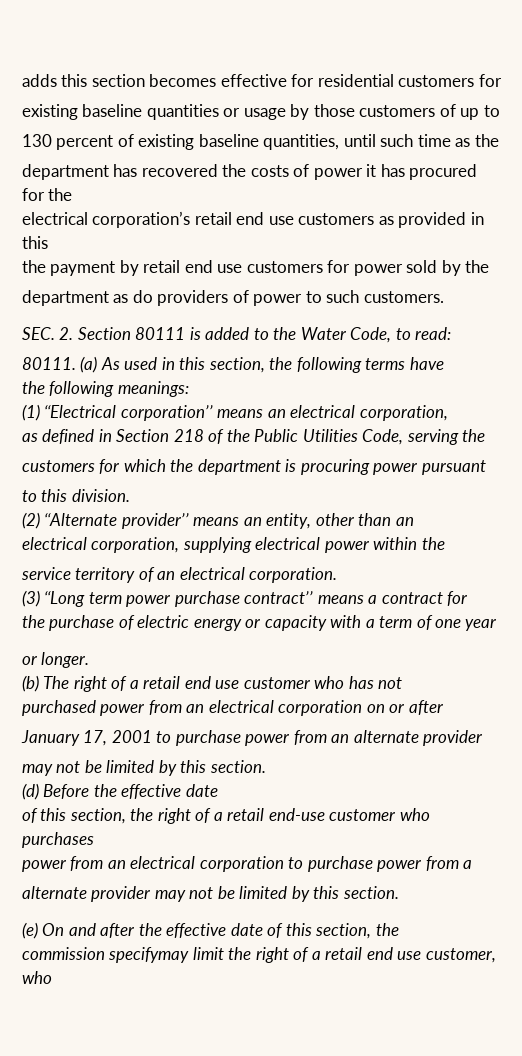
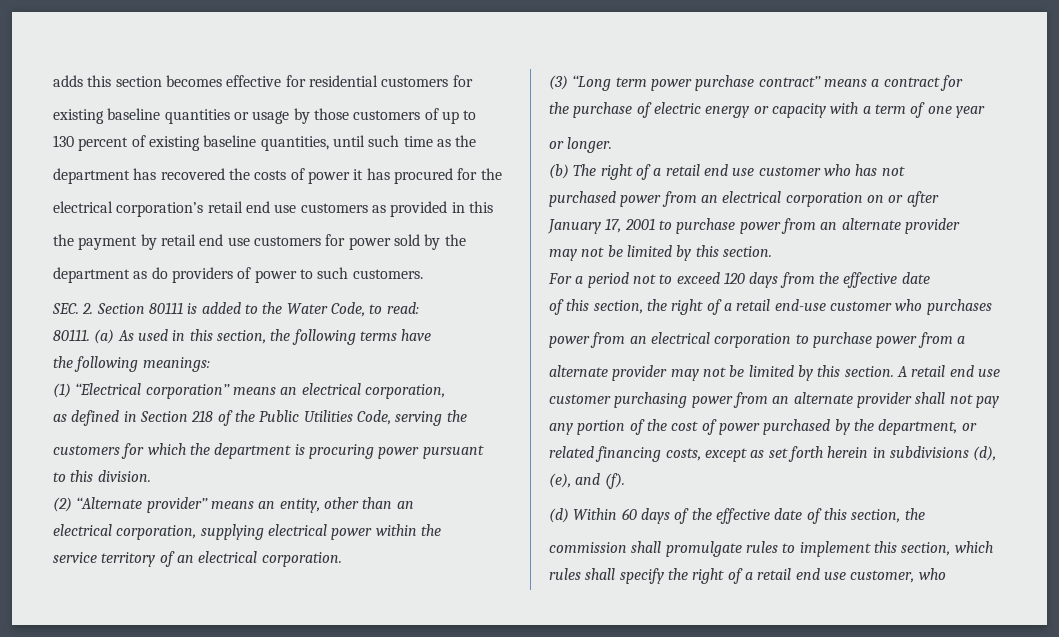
[22,783,90,800] (d) Before -> [548,272,815,288] For a period not to exceed 120 days from
[22,922,136,939] // (e) On and after -> [896,365,1000,377] [549,392,999,408] [549,419,977,435] [549,446,997,462] [549,473,625,489] [549,508,690,524] A retail end use customer purchasing power from an alternate provider shall not pay any portion of the cost of power purchased by the department, or related financing costs, except as set forth herein in subdivisions (d), (e), and (f). // (d) Within 60 days of
[108,947,224,963] specifymay limit -> [631,541,993,557] [549,568,664,584] shall promulgate rules to implement this section, which rules shall specify

